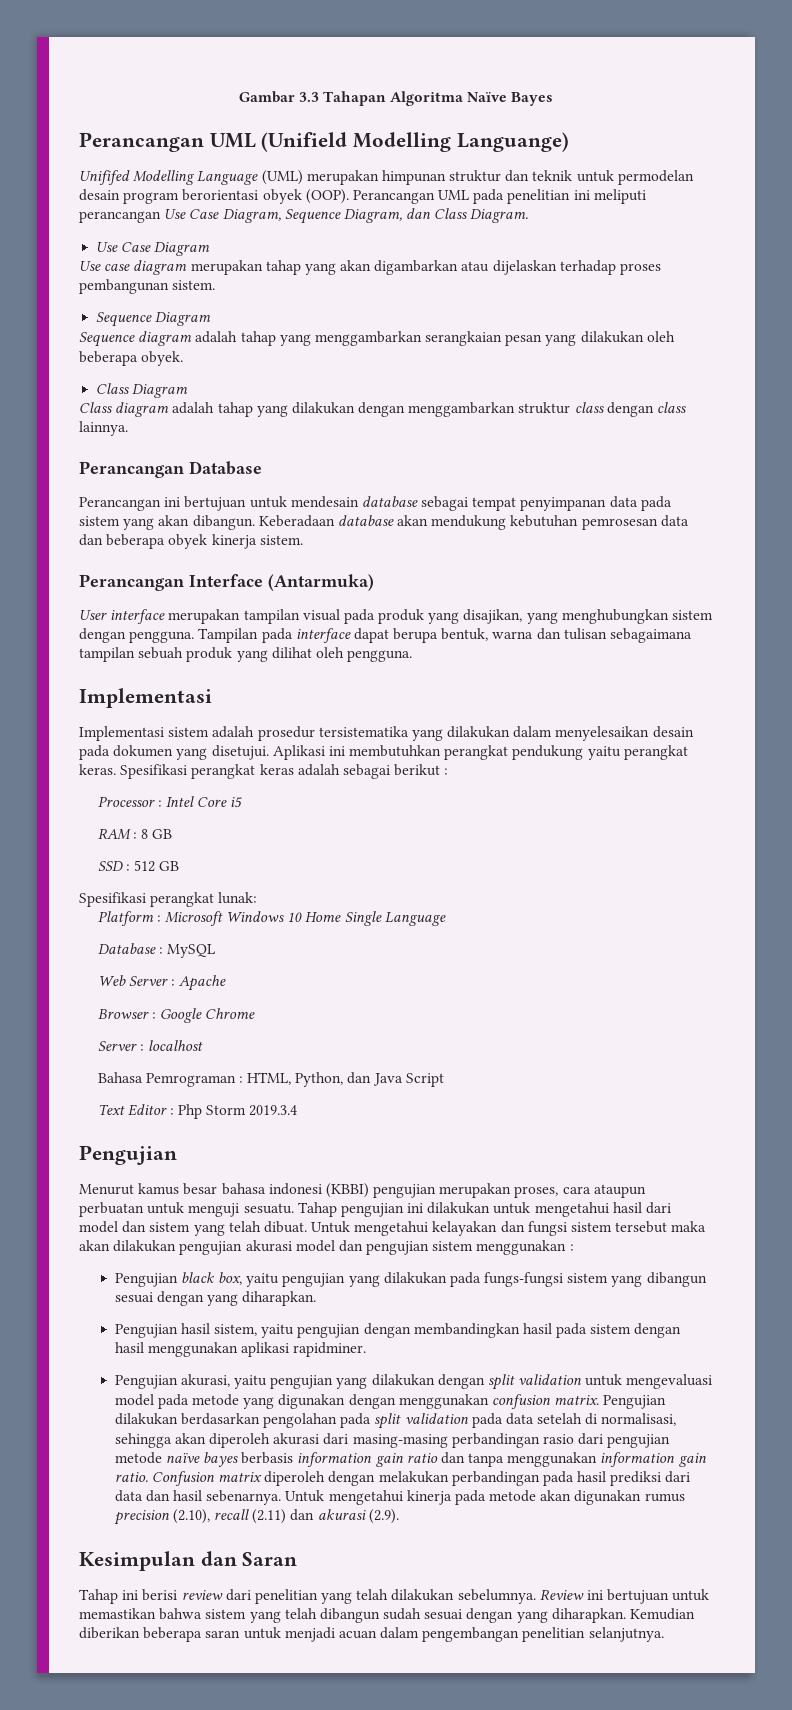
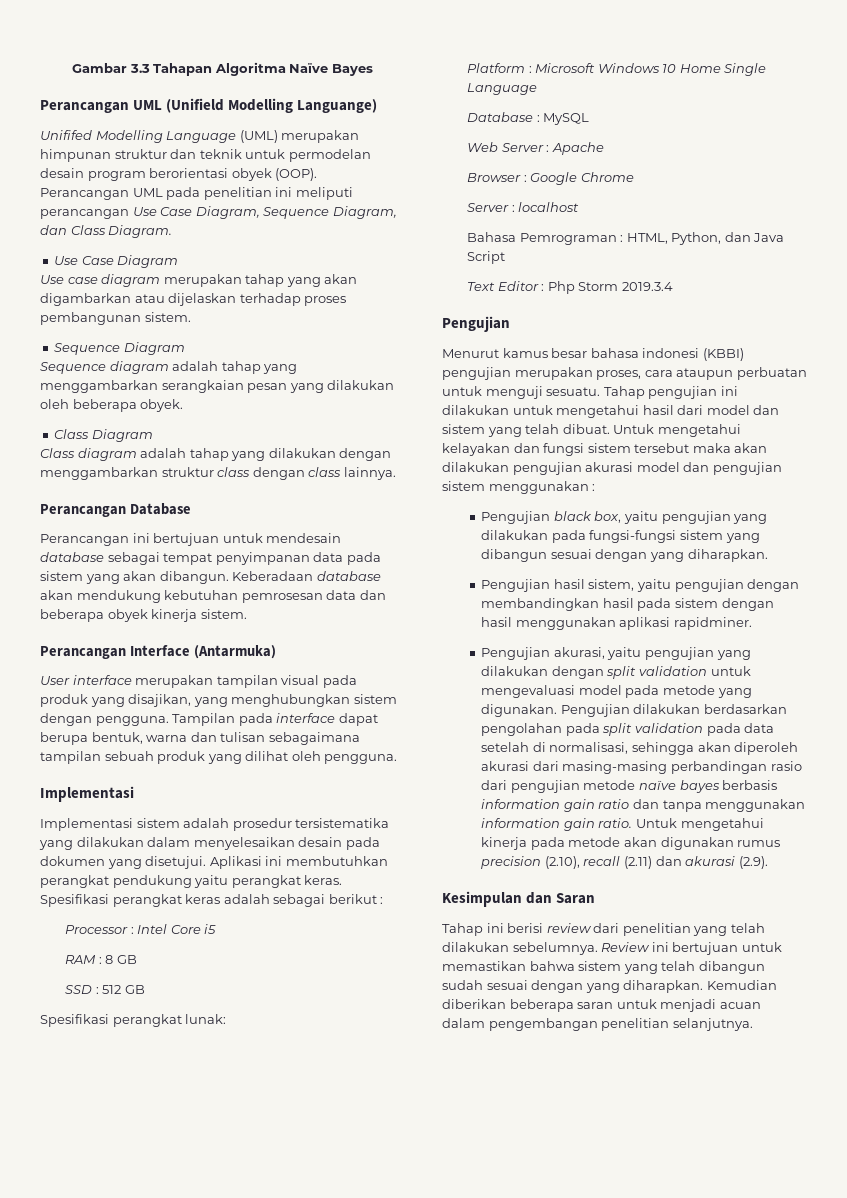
[484,1272,564,1287] fungs-fungsi -> [589,530,677,543] fungsi-fungsi
[278,1394,600,1409] digunakan dengan menggunakan confusion matrix. -> [481,704,558,717] digunakan.
[151,1471,691,1486] [114,1490,282,1505] Confusion matrix diperoleh dengan melakukan perbandingan pada hasil prediksi dari data dan hasil sebenarnya. -> (633, 823) none

